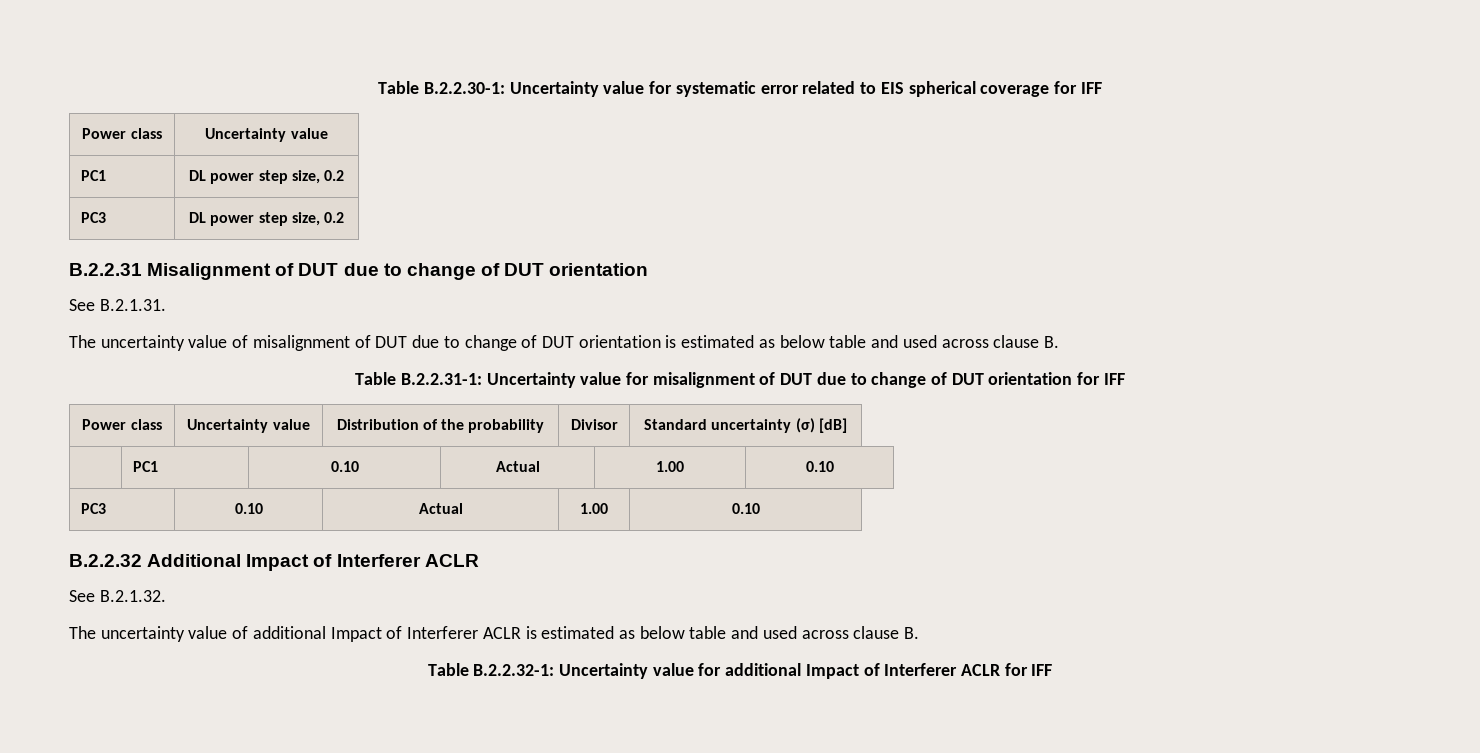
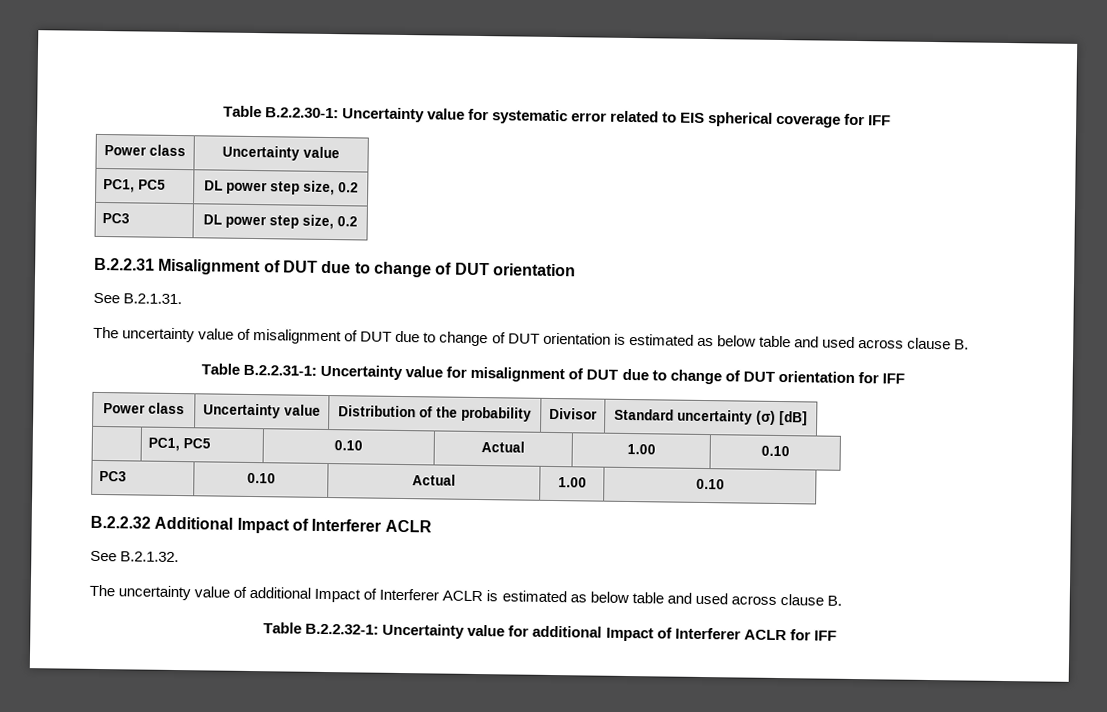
[80,170,106,181] PC1 -> [102,178,166,193] PC1, PC5
[132,461,158,472] PC1 -> [147,437,211,452] PC1, PC5

